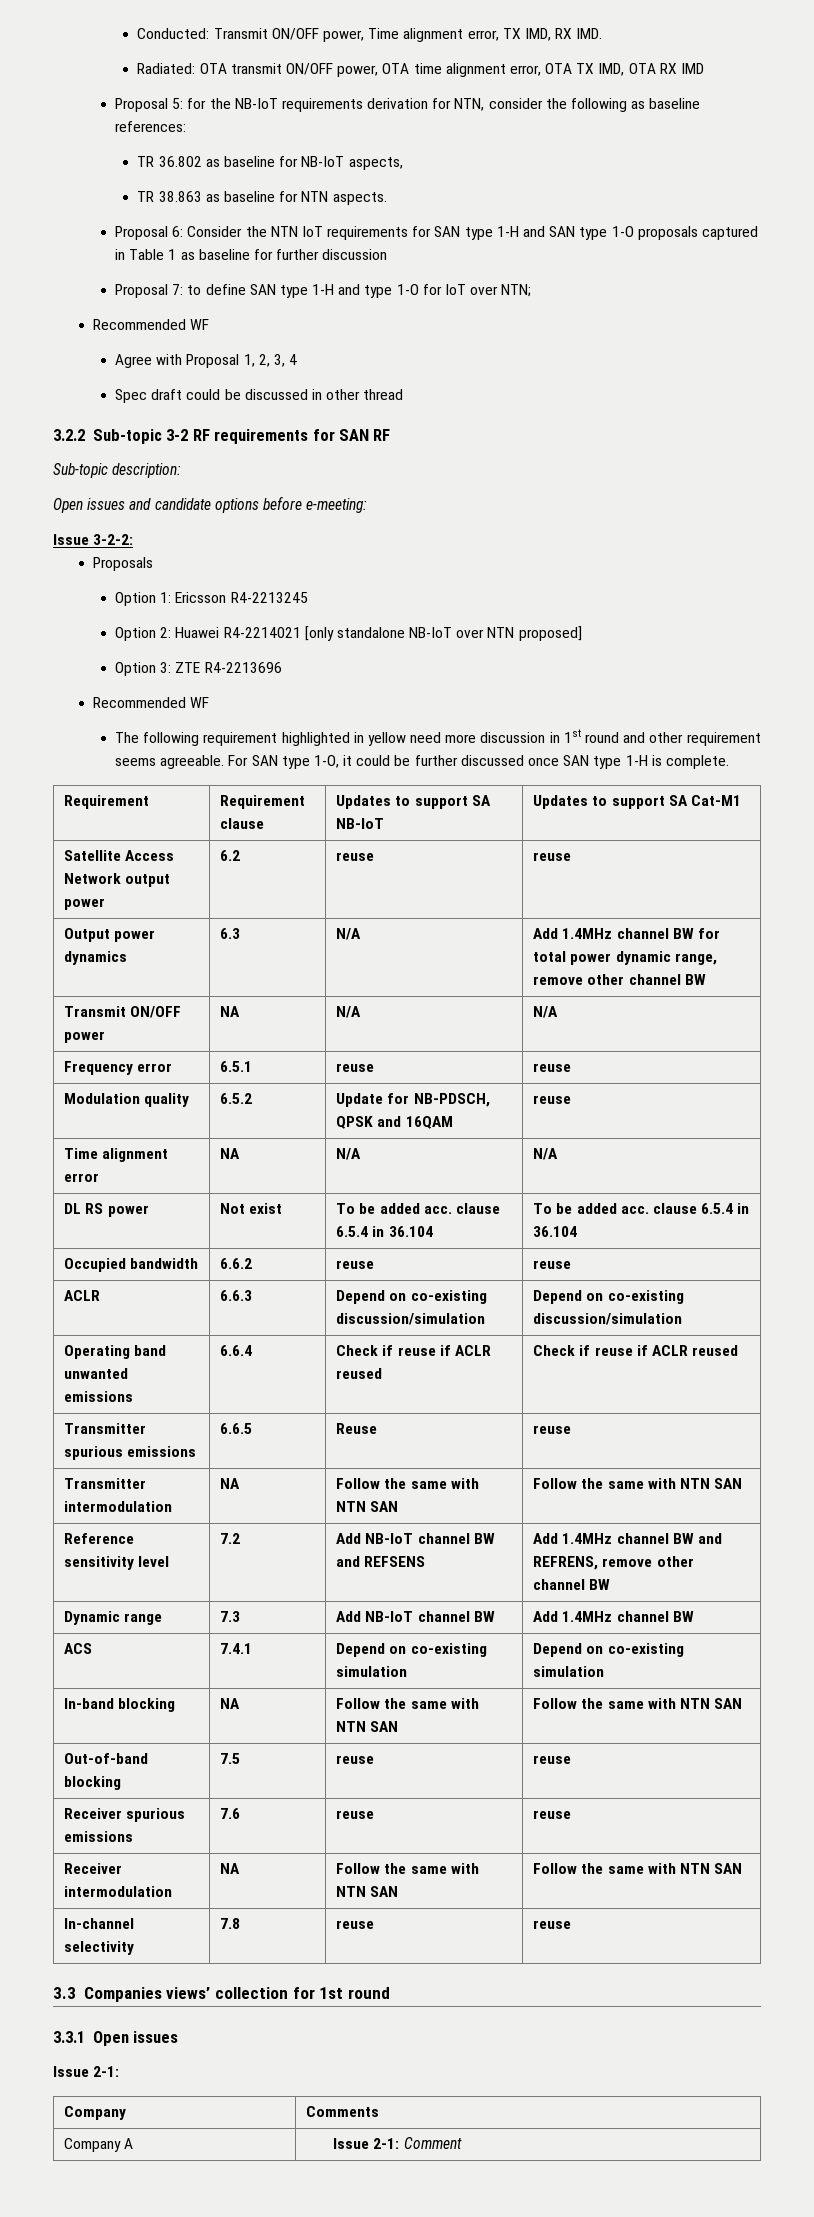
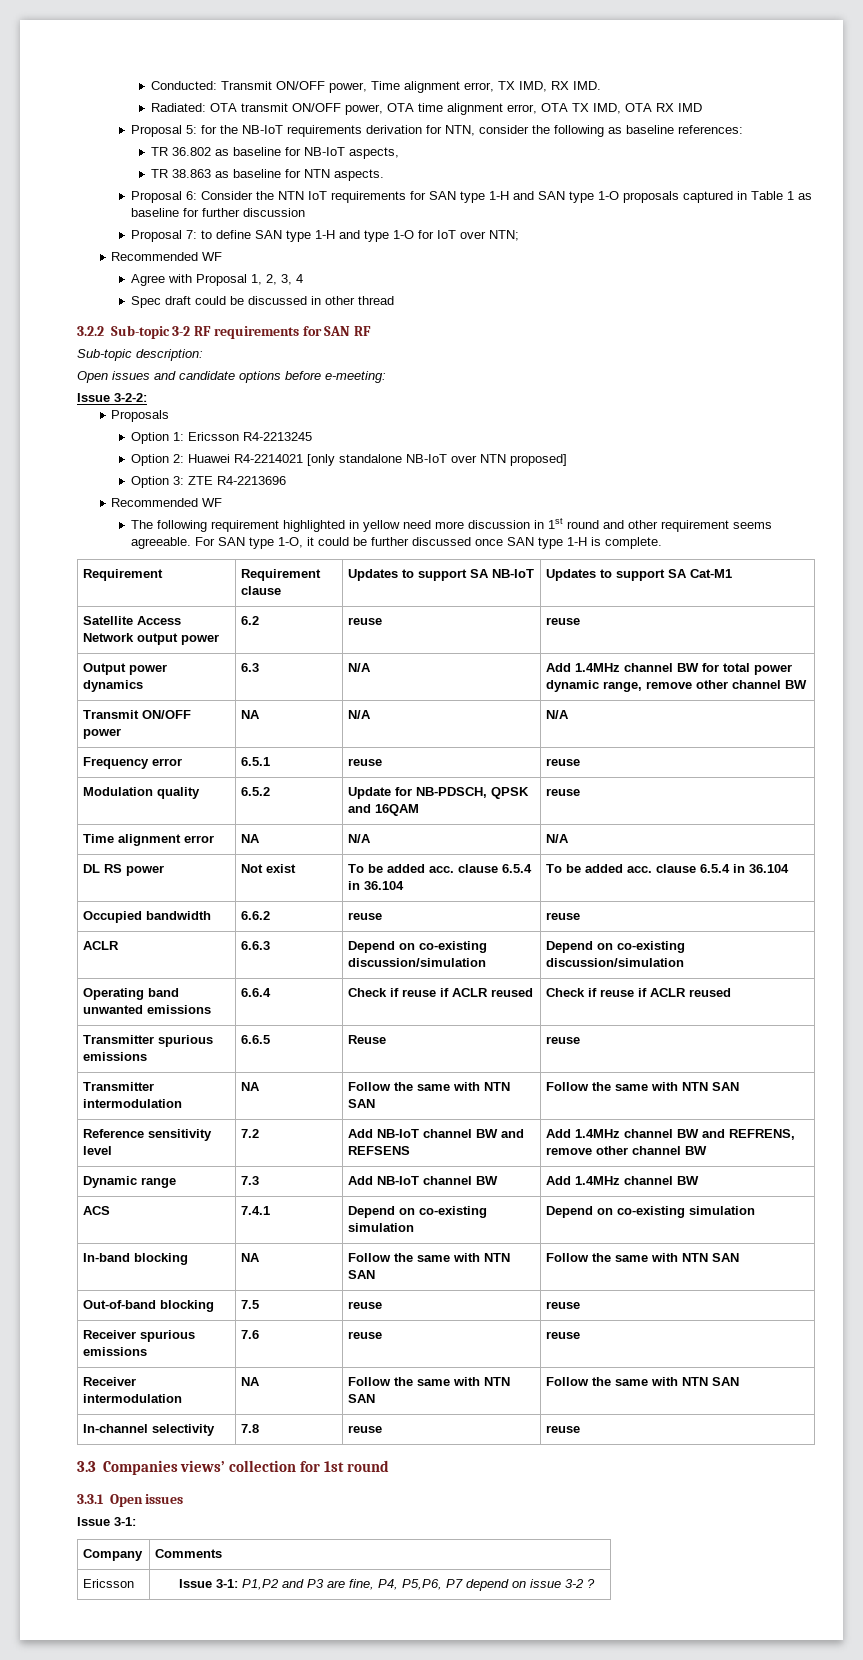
[93,2066,120,2077] 2-1: -> [114,1517,136,1526] 3-1:
[64,2138,134,2152] [333,2137,462,2149] Company A | Issue 2-1: Comment -> [83,1579,135,1588] [179,1579,596,1591] Ericsson | Issue 3-1: P1,P2 and P3 are fine, P4, P5,P6, P7 depend on issue 3-2 ?

